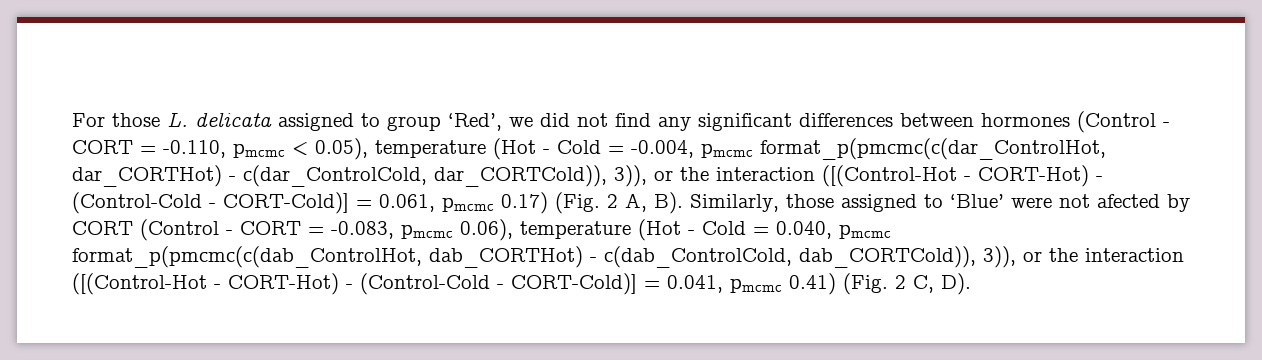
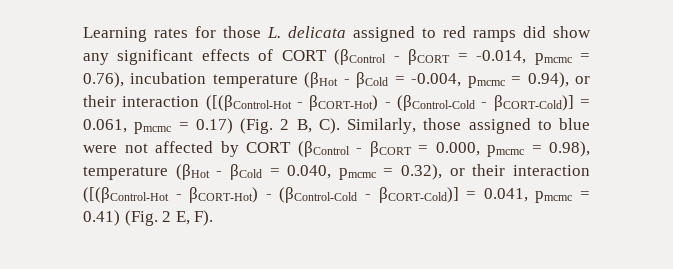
[72,113,105,127] For -> [83,26,216,42] Learning rates for
[387,111,1170,133] [72,138,1106,160] [72,165,1103,187] [72,192,349,214] group ‘Red’, we did not find any significant differences between hormones (Control - CORT = -0.110, pmcmc < 0.05), temperature (Hot - Cold = -0.004, pmcmc format_p(pmcmc(c(dar_ControlHot, dar_CORTHot) - c(dar_ControlCold, dar_CORTCold)), 3)), or the interaction ([(Control-Hot - CORT-Hot) - (Control-Cold - CORT-Cold)] -> [443,26,591,42] [83,49,590,65] [83,72,590,88] [83,95,574,111] red ramps did show any significant effects of CORT (βControl - βCORT = -0.014, pmcmc = 0.76), incubation temperature (βHot - βCold = -0.004, pmcmc = 0.94), or their interaction ([(βControl-Hot - βCORT-Hot) - (βControl-Cold - βCORT-Cold)]
(494, 204) none -> [178,122,189,130] =
[625,192,683,214] A, B). -> [296,118,340,134] B, C).
[950,194,1004,208] ‘Blue’ -> [559,118,590,130] blue
[1097,194,1160,208] afected -> [155,141,213,153] affected
[140,219,891,241] [72,246,1184,268] [72,273,637,295] (Control - CORT = -0.083, pmcmc 0.06), temperature (Hot - Cold = 0.040, pmcmc format_p(pmcmc(c(dab_ControlHot, dab_CORTHot) - c(dab_ControlCold, dab_CORTCold)), 3)), or the interaction ([(Control-Hot - CORT-Hot) - (Control-Cold - CORT-Cold)] -> [297,141,590,157] [83,164,590,180] [83,187,459,203] (βControl - βCORT = 0.000, pmcmc = 0.98), temperature (βHot - βCold = 0.040, pmcmc = 0.32), or their interaction ([(βControl-Hot - βCORT-Hot) - (βControl-Cold - βCORT-Cold)]
(782, 285) none -> [580,191,591,199] =
[913,273,971,295] C, D). -> [175,210,214,226] E, F).

